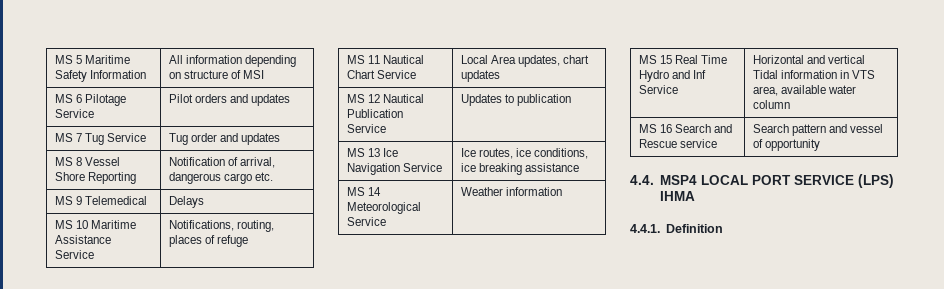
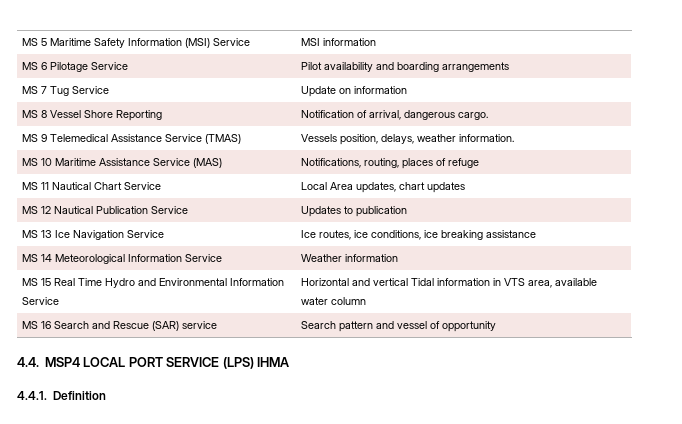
[168,55,296,67] [168,70,265,79] | All information depending on structure of MSI -> [185,38,251,48] [301,38,377,46] (MSI) Service | MSI information
[194,94,291,106] orders and updates -> [324,62,510,72] availability and boarding arrangements
[168,133,281,145] Tug order and updates -> [301,86,408,97] Update on information
[223,172,273,184] cargo etc. -> [458,112,489,120] cargo.
[168,196,204,208] | Delays -> [111,134,242,144] [301,134,515,145] Assistance Service (TMAS) | Vessels position, delays, weather information.
(94, 254) none -> [193,158,223,168] (MAS)
(421, 208) none -> [128,254,183,262] Information
[692,70,706,79] Inf -> [159,278,285,286] Environmental Information
(677, 143) none -> [152,321,180,331] (SAR)

